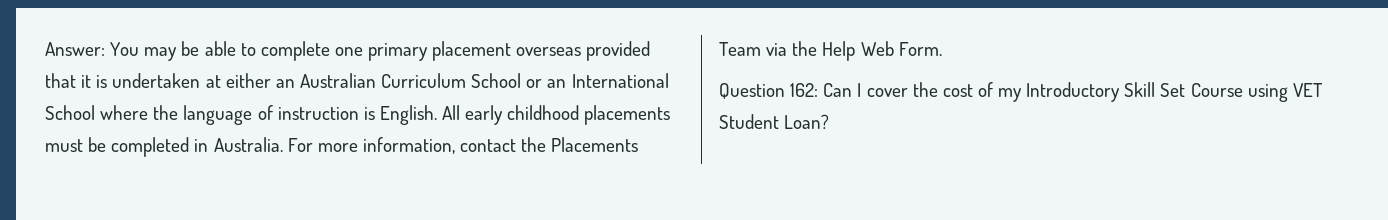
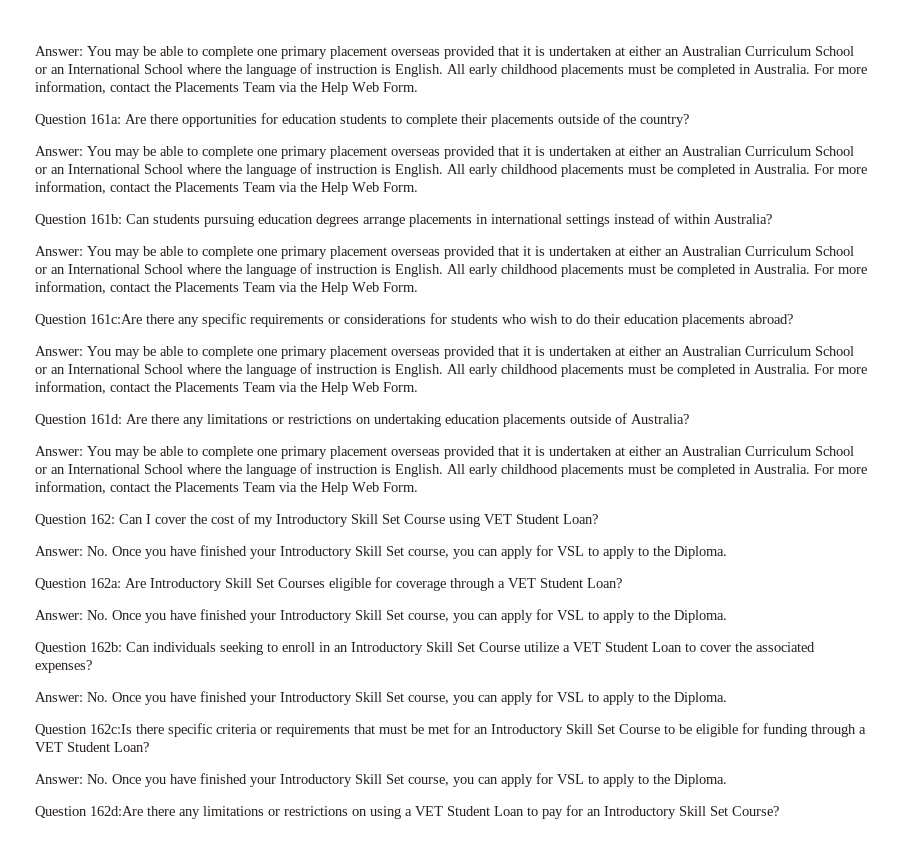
(942, 49) none -> [35,113,689,127] [35,146,854,159] [35,163,867,177] [35,181,418,195] [35,213,772,227] [35,246,854,259] [35,263,867,277] [35,281,418,295] [35,313,793,327] [35,346,854,359] [35,363,867,377] [35,381,418,395] [35,413,689,427] [35,446,854,459] [35,463,867,477] [35,481,418,495] // Question 161a: Are there opportunities for education students to complete their placements outside of the country? // Answer: You may be able to complete one primary placement overseas provided that it is undertaken at either an Australian Curriculum School or an International School where the language of instruction is English. All early childhood placements must be completed in Australia. For more information, contact the Placements Team via the Help Web Form. // Question 161b: Can students pursuing education degrees arrange placements in international settings instead of within Australia? // Answer: You may be able to complete one primary placement overseas provided that it is undertaken at either an Australian Curriculum School or an International School where the language of instruction is English. All early childhood placements must be completed in Australia. For more information, contact the Placements Team via the Help Web Form. // Question 161c:Are there any specific requirements or considerations for students who wish to do their education placements abroad? // Answer: You may be able to complete one primary placement overseas provided that it is undertaken at either an Australian Curriculum School or an International School where the language of instruction is English. All early childhood placements must be completed in Australia. For more information, contact the Placements Team via the Help Web Form. // Question 161d: Are there any limitations or restrictions on undertaking education placements outside of Australia? // Answer: You may be able to complete one primary placement overseas provided that it is undertaken at either an Australian Curriculum School or an International School where the language of instruction is English. All early childhood placements must be completed in Australia. For more information, contact the Placements Team via the Help Web Form.
(830, 121) none -> [35,545,727,559] [35,577,622,591] [35,609,727,623] [35,642,815,655] [35,660,92,673] [35,691,727,705] [35,723,866,737] [35,742,149,752] [35,773,727,787] [35,805,779,819] // Answer: No. Once you have finished your Introductory Skill Set course, you can apply for VSL to apply to the Diploma. // Question 162a: Are Introductory Skill Set Courses eligible for coverage through a VET Student Loan? // Answer: No. Once you have finished your Introductory Skill Set course, you can apply for VSL to apply to the Diploma. // Question 162b: Can individuals seeking to enroll in an Introductory Skill Set Course utilize a VET Student Loan to cover the associated expenses? // Answer: No. Once you have finished your Introductory Skill Set course, you can apply for VSL to apply to the Diploma. // Question 162c:Is there specific criteria or requirements that must be met for an Introductory Skill Set Course to be eligible for funding through a VET Student Loan? // Answer: No. Once you have finished your Introductory Skill Set course, you can apply for VSL to apply to the Diploma. // Question 162d:Are there any limitations or restrictions on using a VET Student Loan to pay for an Introductory Skill Set Course?

